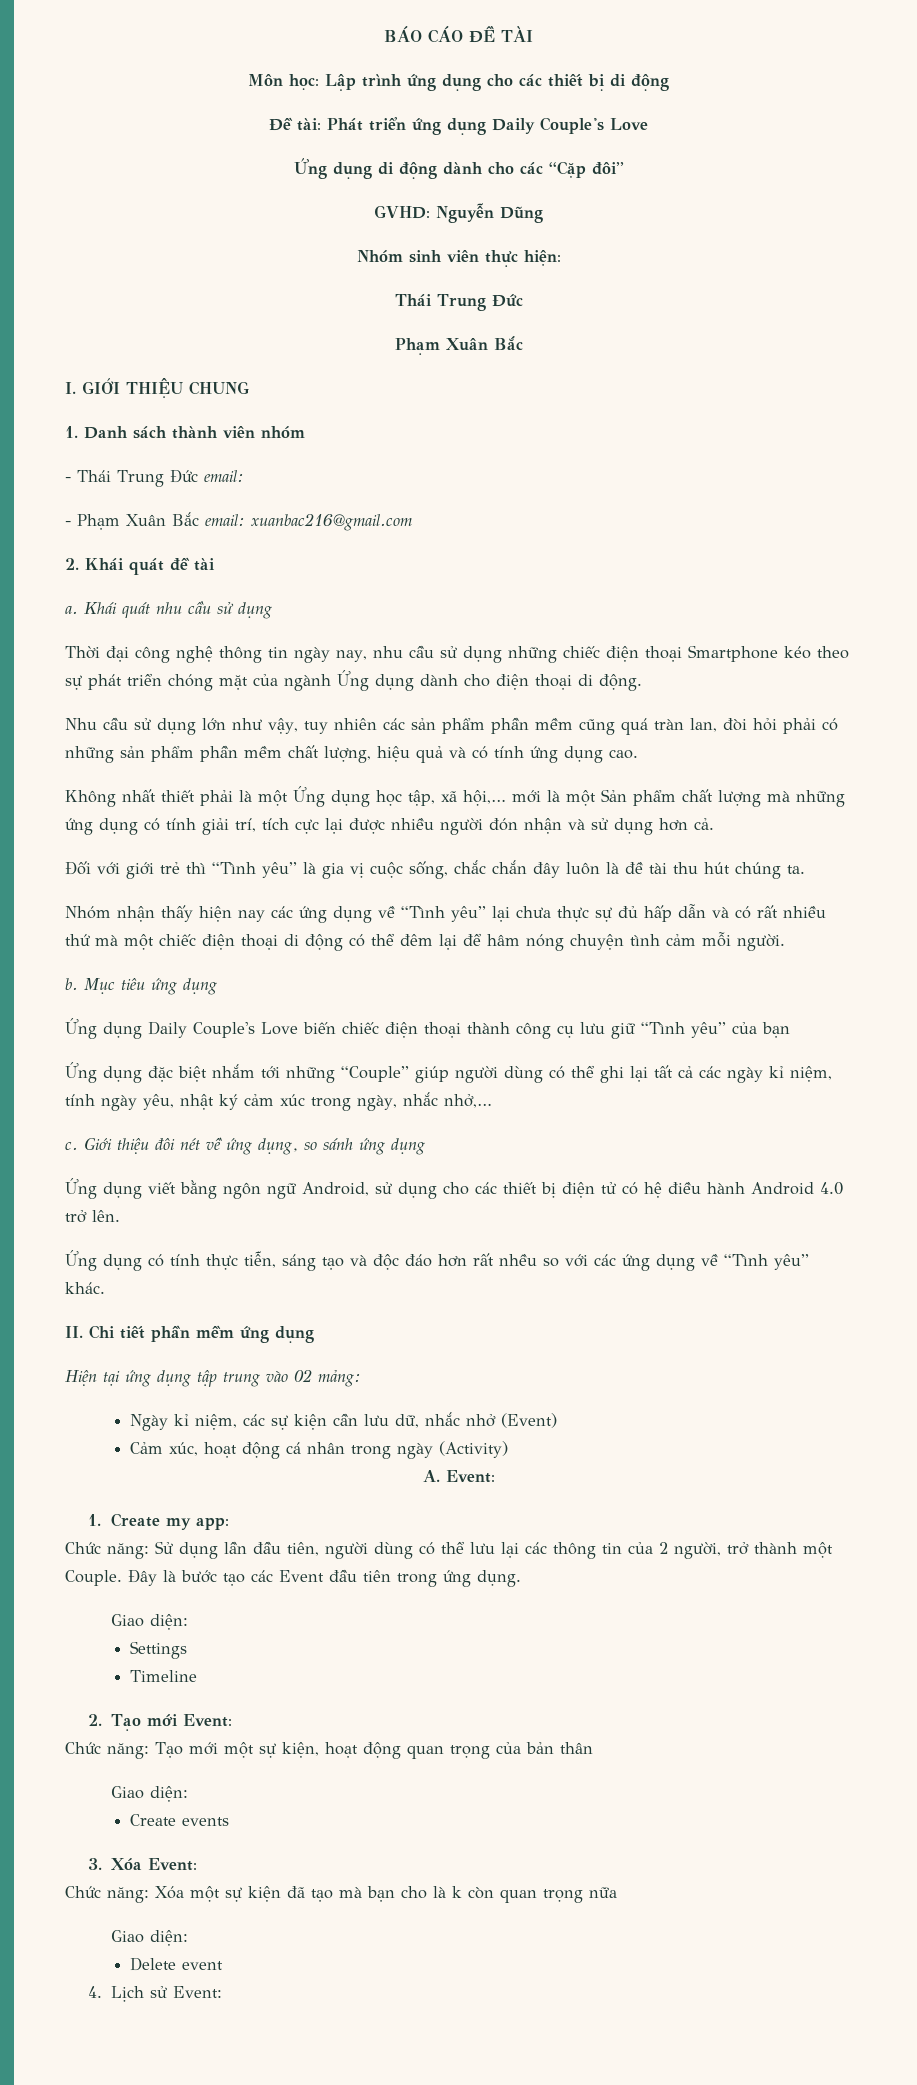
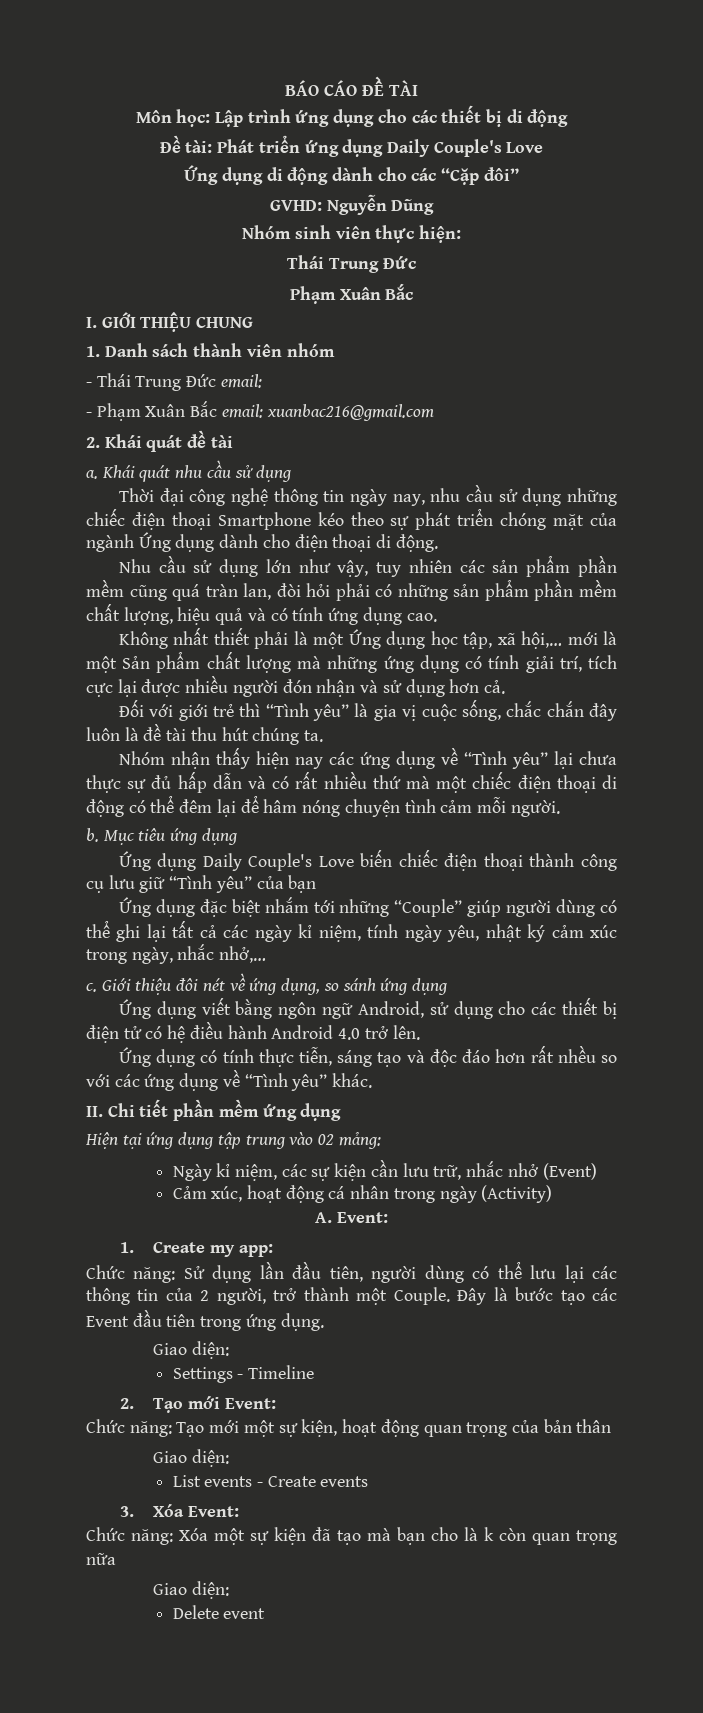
[394,1414,419,1428] dữ, -> [433,1165,462,1180] trữ,
(187, 1650) // -> [237,1374,244,1379] -
(189, 1794) none -> [172,1475,263,1487] List events -
[88,1986,223,2002] // 4. Lịch sử Event: -> (266, 1613) none

